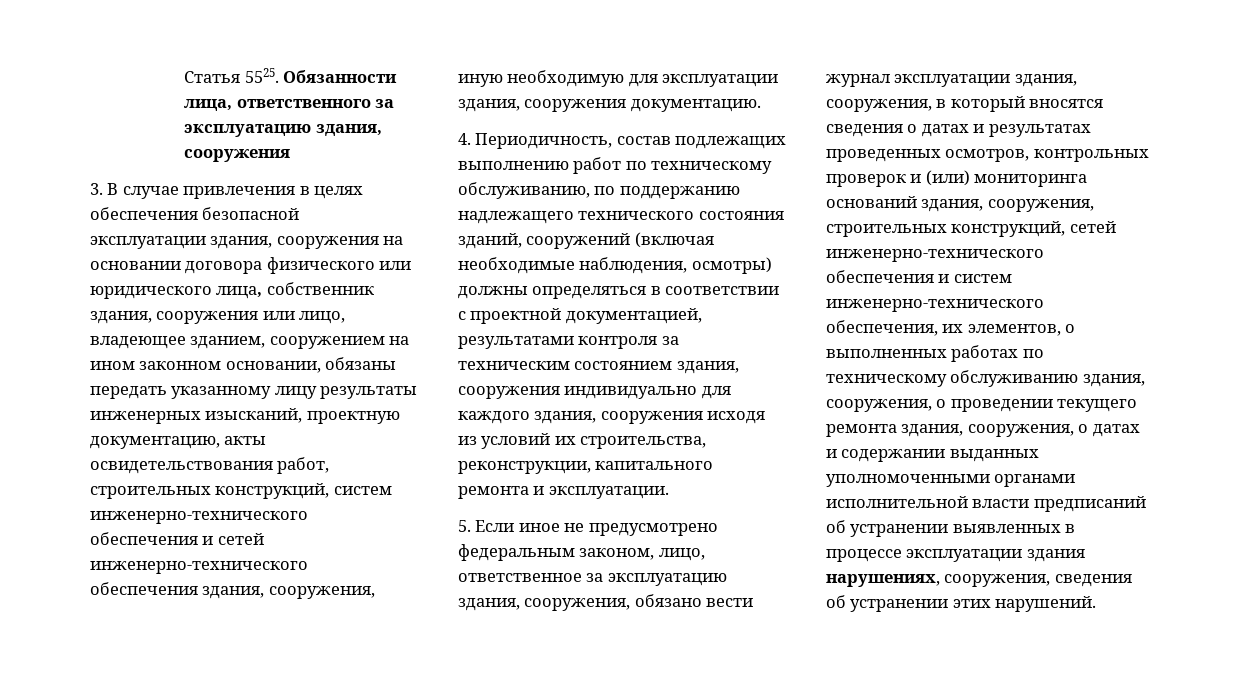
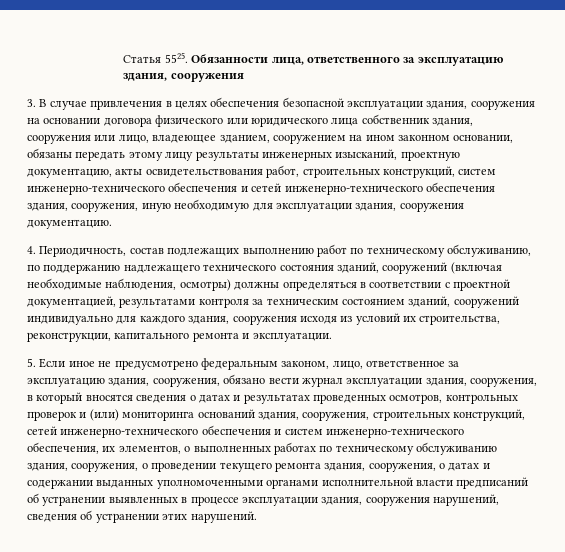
[216,286,263,299] лица, -> [331,118,359,126] лица
[171,386,272,399] указанному -> [128,151,163,161] этому
[676,361,739,374] [458,386,560,399] здания, сооружения -> [408,296,519,308] зданий, сооружений
[1026,549,1085,562] [826,574,1051,587] здания нарушениях, сооружения, -> [321,494,499,506] здания, сооружения нарушений,

